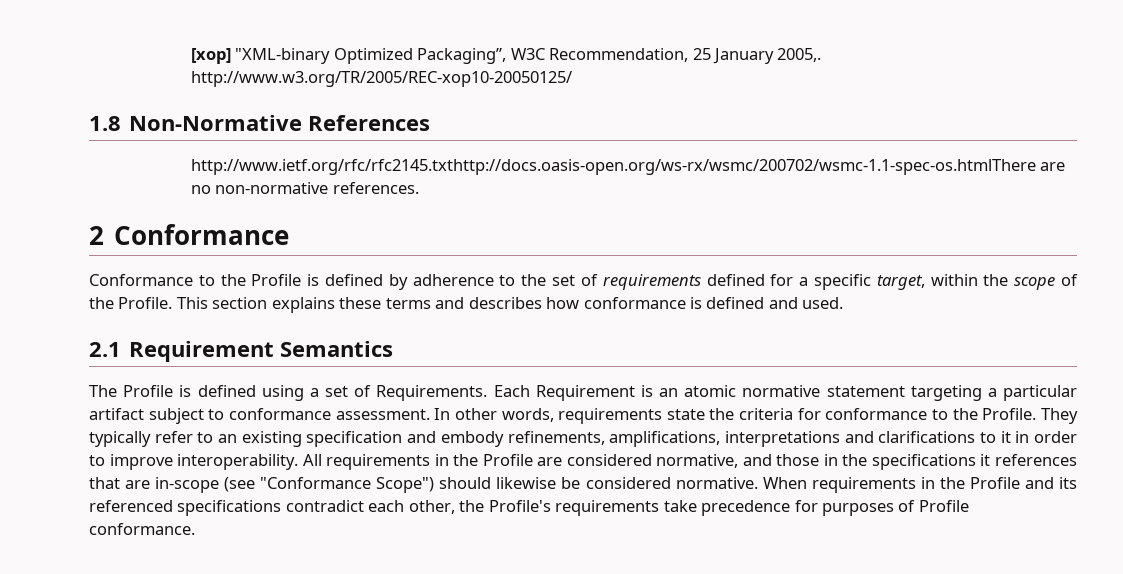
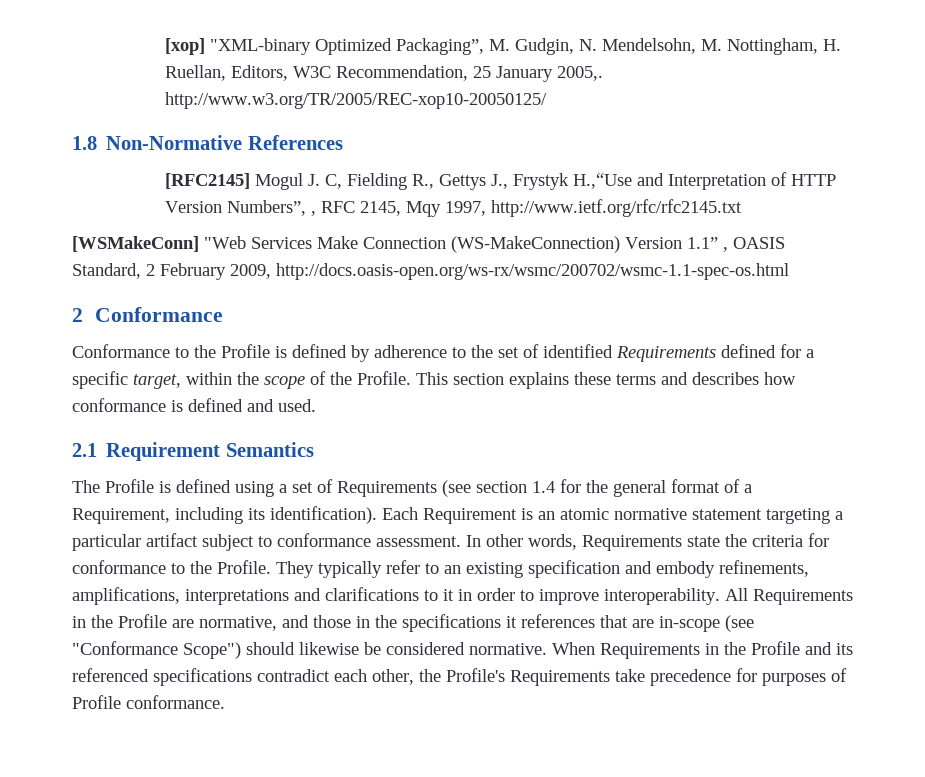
(507, 56) none -> [488,38,841,55] [164,65,288,81] M. Gudgin, N. Mendelsohn, M. Nottingham, H. Ruellan, Editors,
[190,159,1066,175] [190,182,419,194] http://www.ietf.org/rfc/rfc2145.txthttp://docs.oasis-open.org/ws-rx/wsmc/200702/wsmc-1.1-spec-os.htmlThere are no non-normative references. -> [164,172,836,190] [164,199,742,217] [72,236,785,253] [72,263,789,280] [RFC2145] Mogul J. C, Fielding R., Gettys J., Frystyk H.,“Use and Interpretation of HTTP Version Numbers”, , RFC 2145, Mqy 1997, http://www.ietf.org/rfc/rfc2145.txt // [WSMakeConn] "Web Services Make Connection (WS-MakeConnection) Version 1.1” , OASIS Standard, 2 February 2009, http://docs.oasis-open.org/ws-rx/wsmc/200702/wsmc-1.1-spec-os.html
[602,274,701,290] requirements -> [543,344,716,362] identified Requirements
[376,385,488,401] Requirements. -> [337,479,752,497] [72,506,377,524] Requirements (see section 1.4 for the general format of a Requirement, including its identification).
[558,408,663,424] requirements -> [582,535,682,551] Requirements
[326,454,431,470] requirements -> [753,589,853,605] Requirements
[566,454,652,466] considered -> (194, 623) none
[811,477,916,493] requirements -> [600,643,700,659] Requirements
[555,500,660,516] requirements -> [510,670,610,686] Requirements

